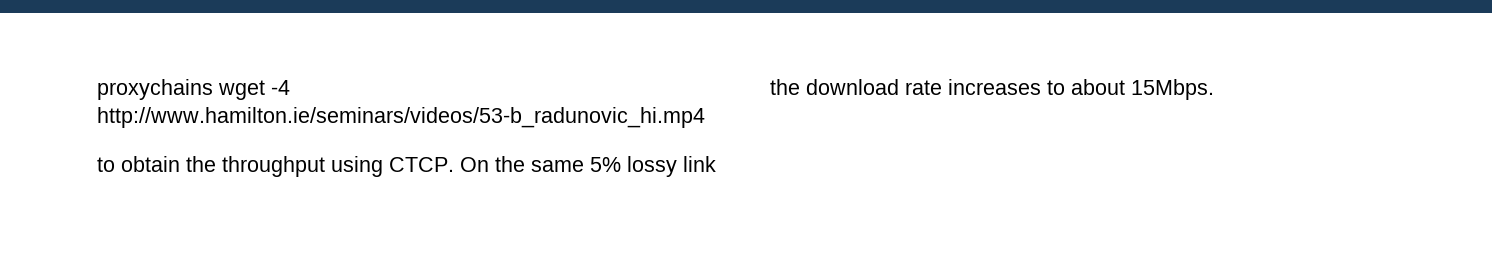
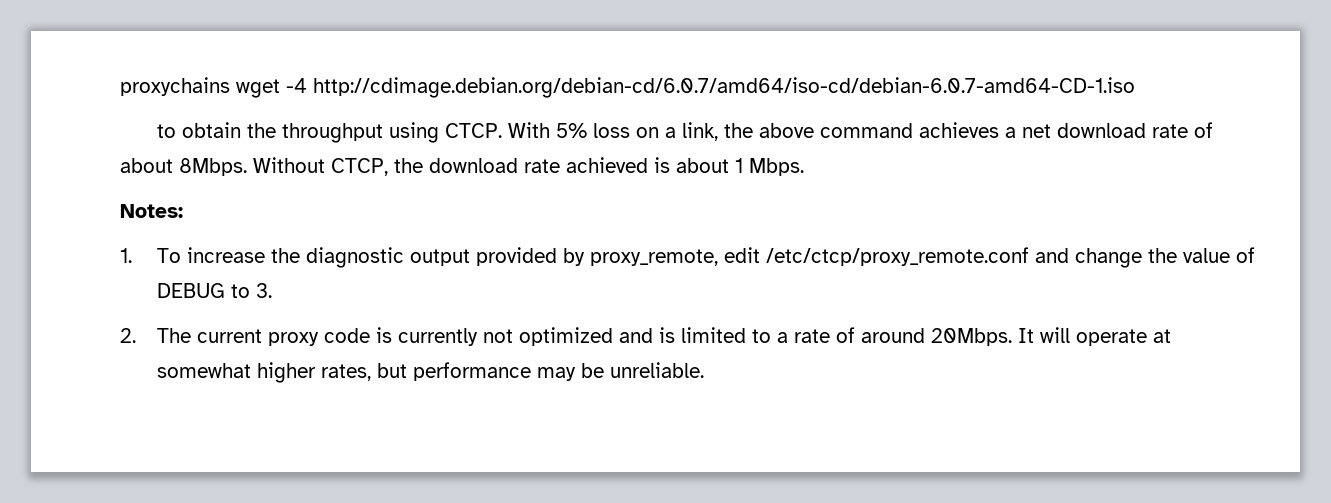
[97,107,705,128] http://www.hamilton.ie/seminars/videos/53-b_radunovic_hi.mp4 -> [313,77,1135,98] http://cdimage.debian.org/debian-cd/6.0.7/amd64/iso-cd/debian-6.0.7-amd64-CD-1.iso
[460,156,716,177] [770,79,1214,100] On the same 5% lossy link the download rate increases to about 15Mbps. -> [508,122,1214,141] [120,157,804,176] [120,204,183,218] [120,247,1256,268] [157,283,273,298] [120,327,1172,346] [157,362,705,383] With 5% loss on a link, the above command achieves a net download rate of about 8Mbps. Without CTCP, the download rate achieved is about 1 Mbps. // Notes: // 1. To increase the diagnostic output provided by proxy_remote, edit /etc/ctcp/proxy_remote.conf and change the value of DEBUG to 3. // 2. The current proxy code is currently not optimized and is limited to a rate of around 20Mbps. It will operate at somewhat higher rates, but performance may be unreliable.

